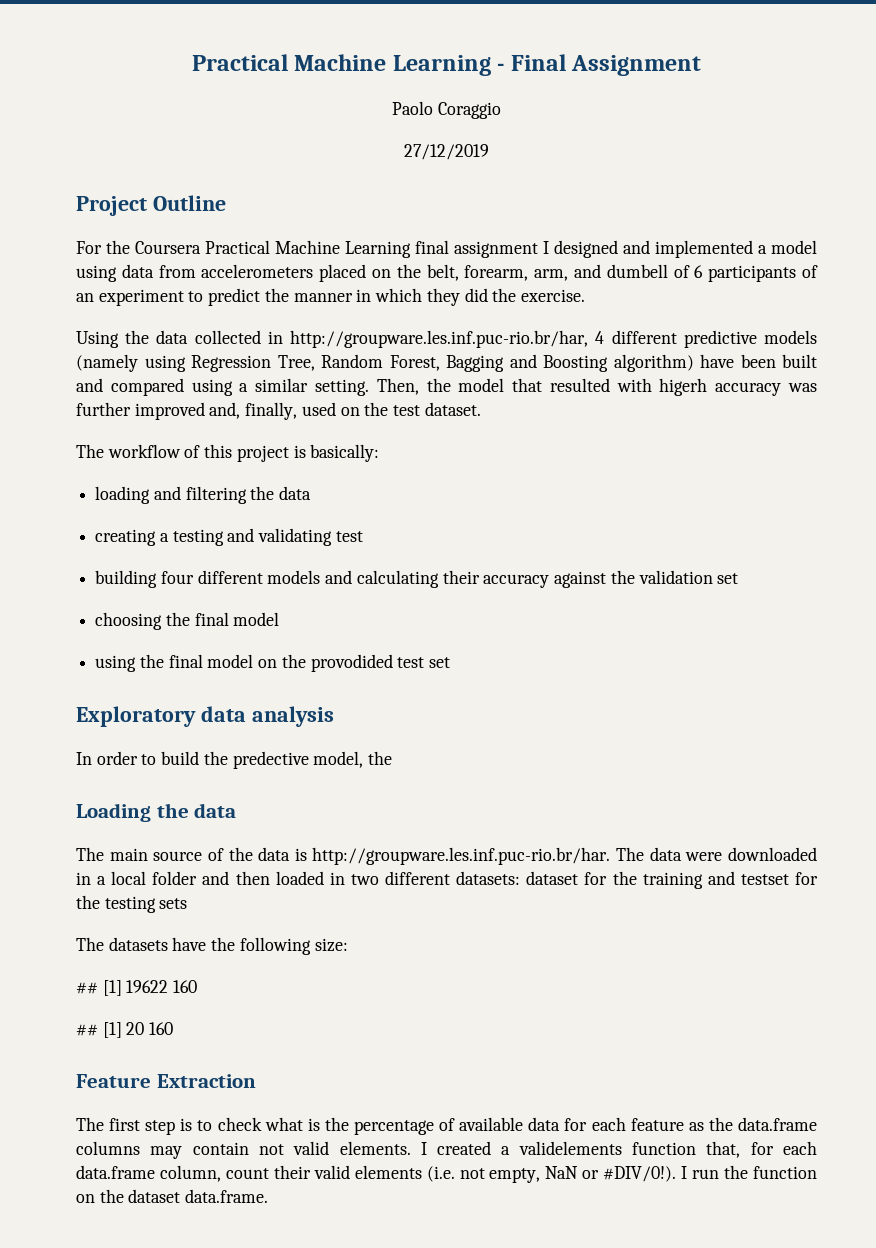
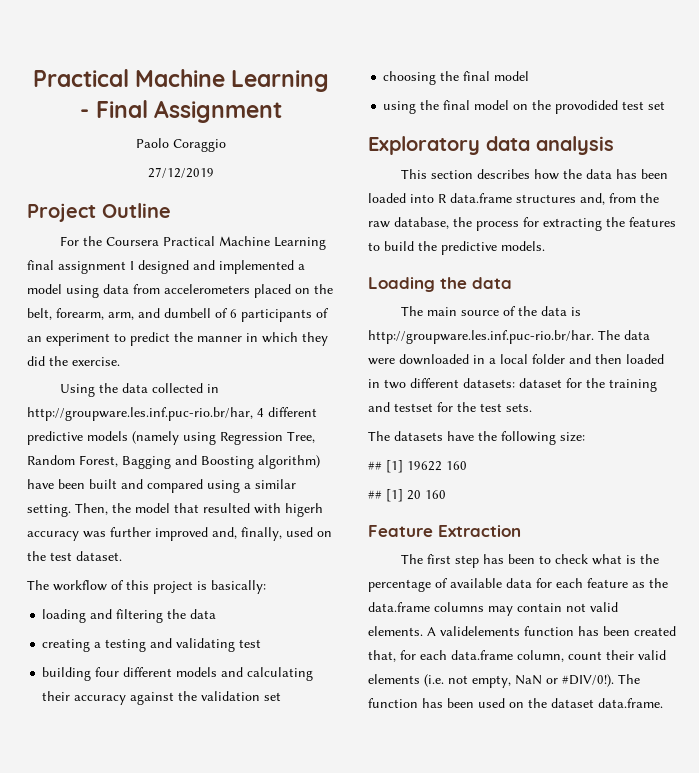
[76,751,393,769] In order to build the predective model, the -> [400,169,668,180] [368,193,659,205] [368,217,676,231] [368,241,545,255] This section describes how the data has been loaded into R data.frame structures and, from the raw database, the process for extracting the features to build the predictive models.
[104,896,188,913] testing sets -> [480,403,532,412] test sets.
[180,1118,193,1131] is -> [482,554,535,564] has been
[420,1141,697,1155] I created a validelements function -> [427,626,676,636] A validelements function has been created
[681,1165,817,1179] I run the function -> [618,674,640,684] [368,698,505,708] The function has been used

